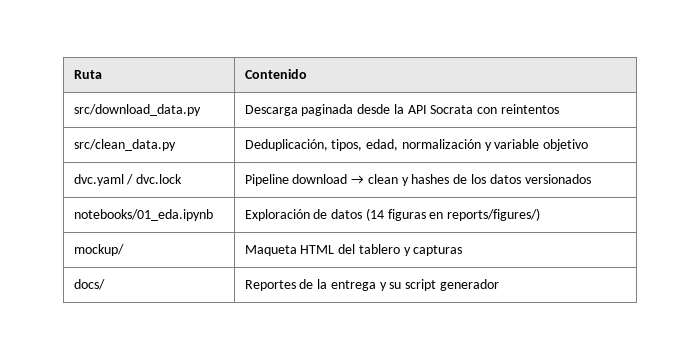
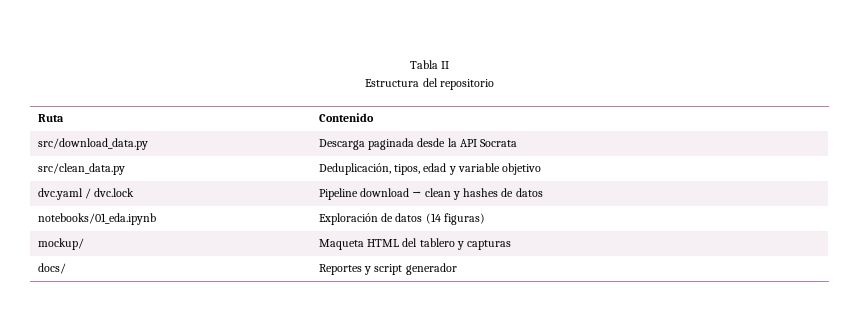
(73, 74) none -> [409,60,450,69] [365,78,494,90] Tabla II // Estructura del repositorio //
[477,104,560,114] con reintentos -> (518, 143) none
[366,139,481,151] edad, normalización -> [423,163,447,172] edad
[471,174,591,184] los datos versionados -> [515,188,543,197] datos
[387,208,541,221] figuras en reports/figures/) -> [443,213,485,225] figuras)
[299,279,402,291] de la entrega y su -> [364,266,372,275] y

